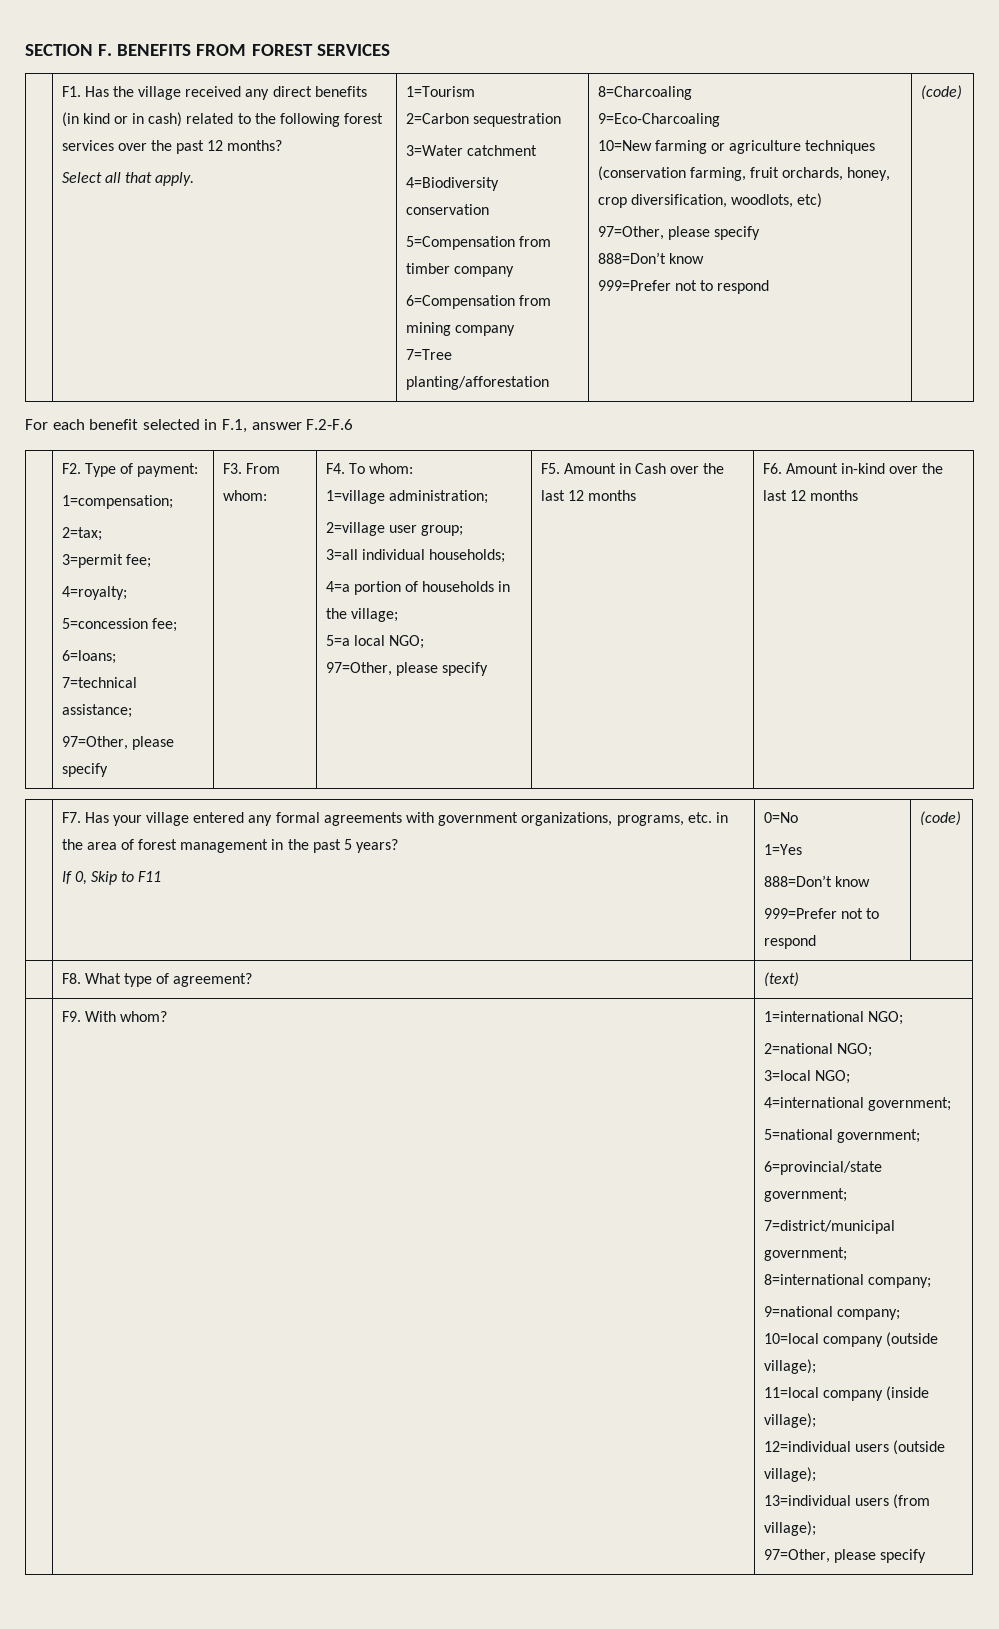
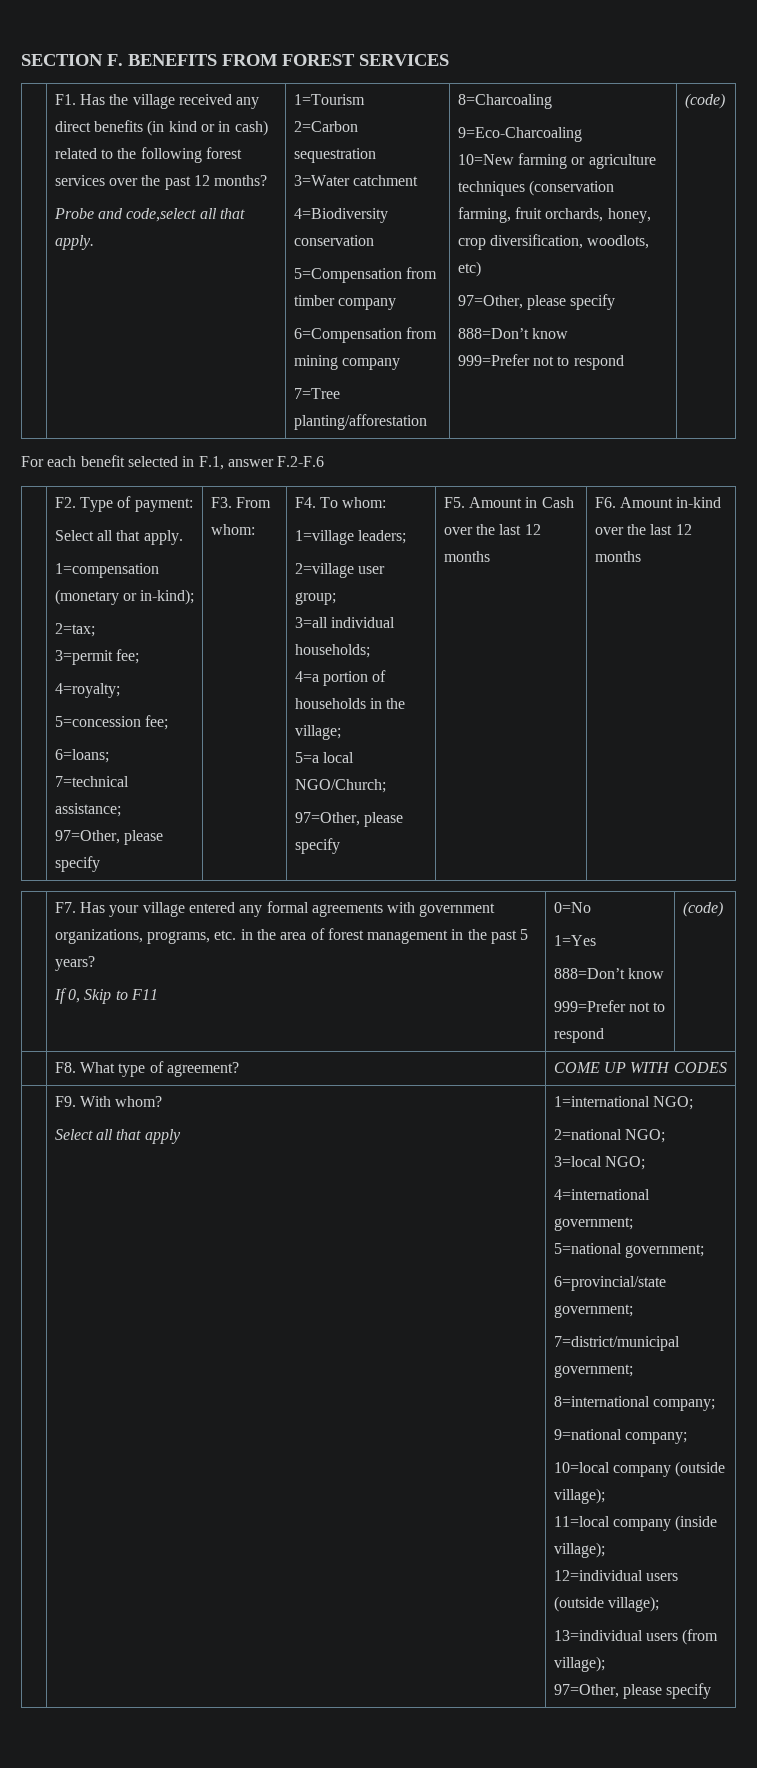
[61,172,102,183] Select -> [53,208,197,222] Probe and code,select
[61,495,173,509] 1=compensation; -> [54,530,183,545] [54,563,159,578] [54,589,195,605] Select all that apply. // 1=compensation (monetary or in-kind);
[388,490,488,504] administration; -> [357,530,406,544] leaders;
[388,635,424,649] NGO; -> [294,779,386,793] NGO/Church;
[763,972,799,987] (text) -> [553,1062,727,1073] COME UP WITH CODES
(167, 1016) none -> [54,1129,181,1144] // Select all that apply

